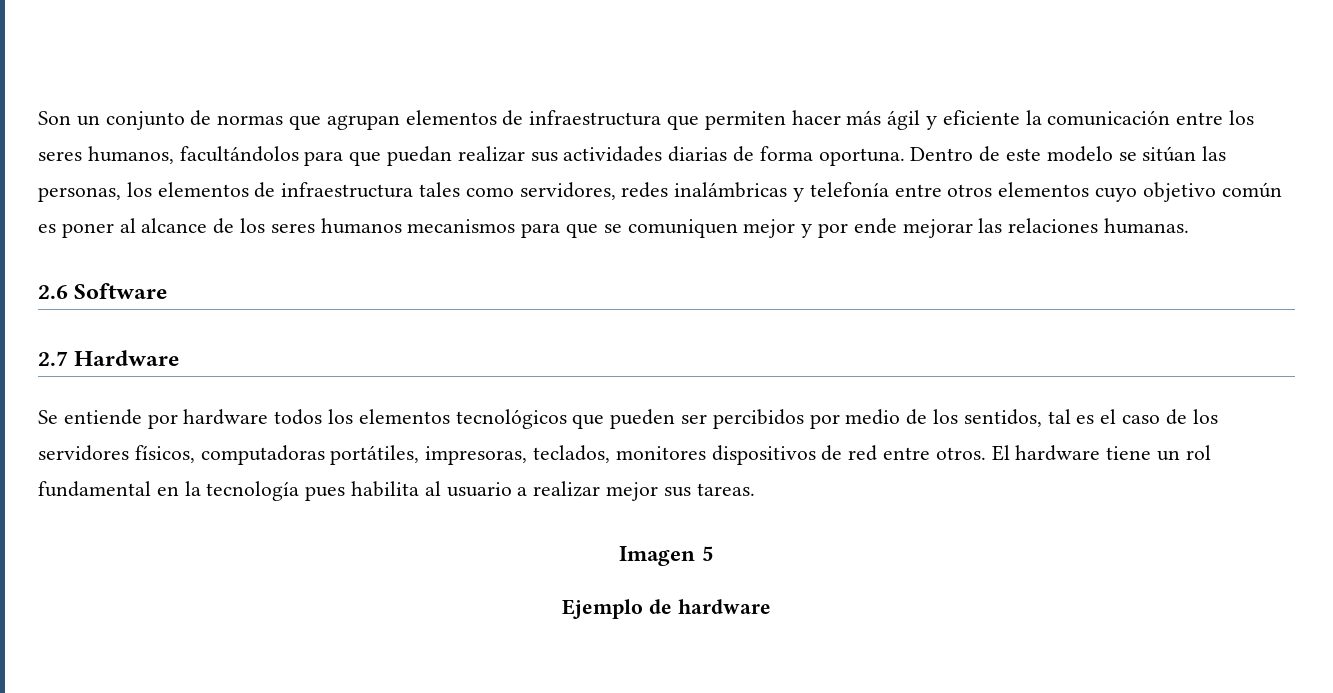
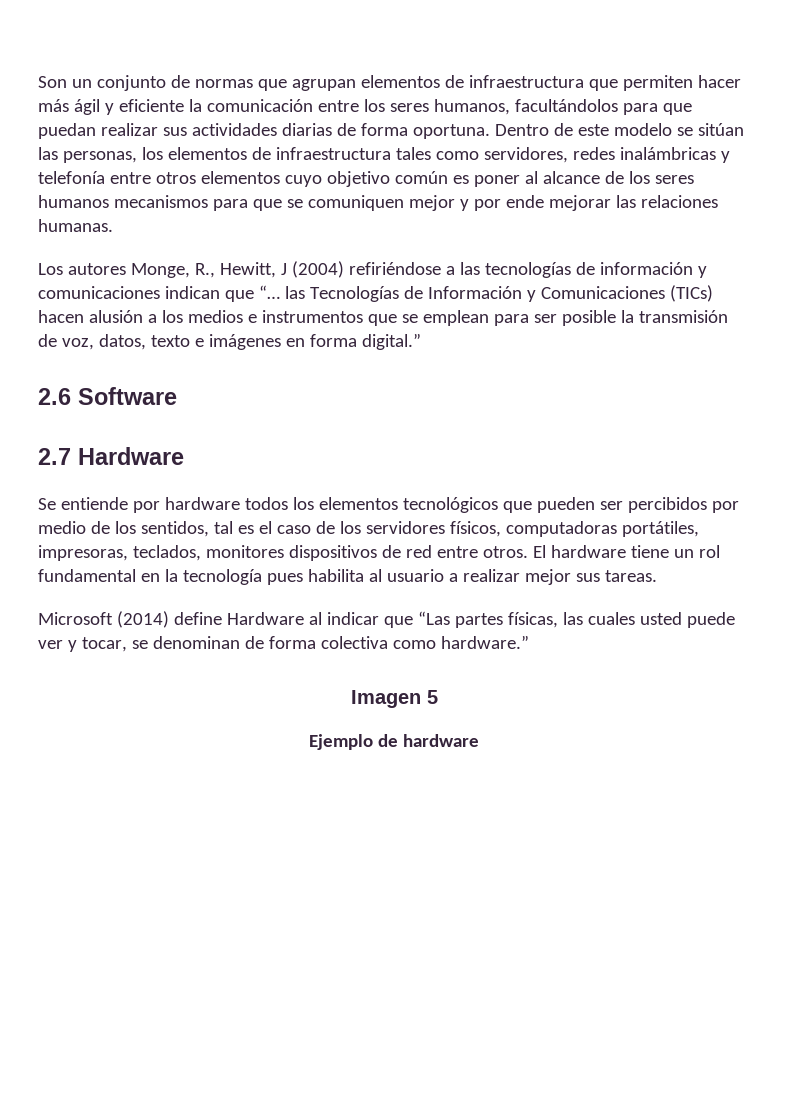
(1190, 226) none -> [38,261,707,278] [38,285,713,302] [38,310,728,326] [38,333,421,350] // Los autores Monge, R., Hewitt, J (2004) refiriéndose a las tecnologías de información y comunicaciones indican que “… las Tecnologías de Información y Comunicaciones (TICs) hacen alusión a los medios e instrumentos que se emplean para ser posible la transmisión de voz, datos, texto e imágenes en forma digital.”
(755, 489) none -> [38,611,735,628] [38,635,529,652] // Microsoft (2014) define Hardware al indicar que “Las partes físicas, las cuales usted puede ver y tocar, se denominan de forma colectiva como hardware.”

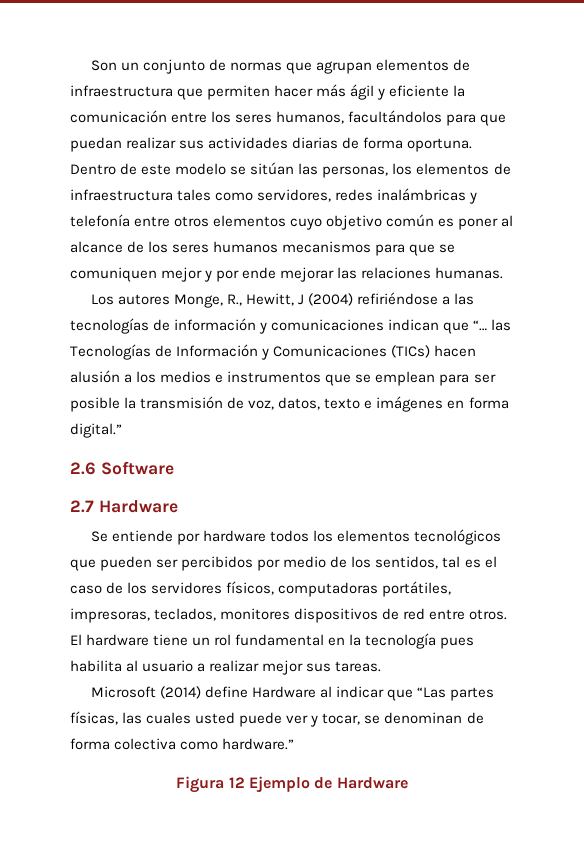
[350,690,438,708] Imagen 5 // -> [176,776,245,793] Figura 12
[402,734,479,747] hardware -> [336,777,408,789] Hardware

